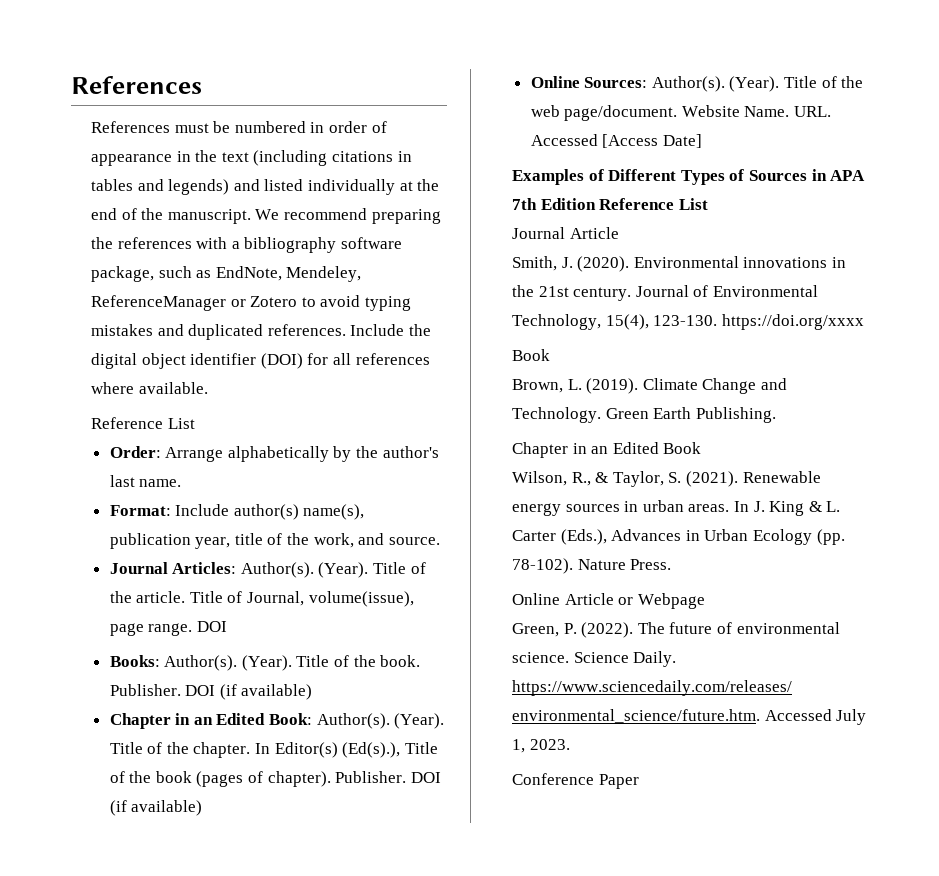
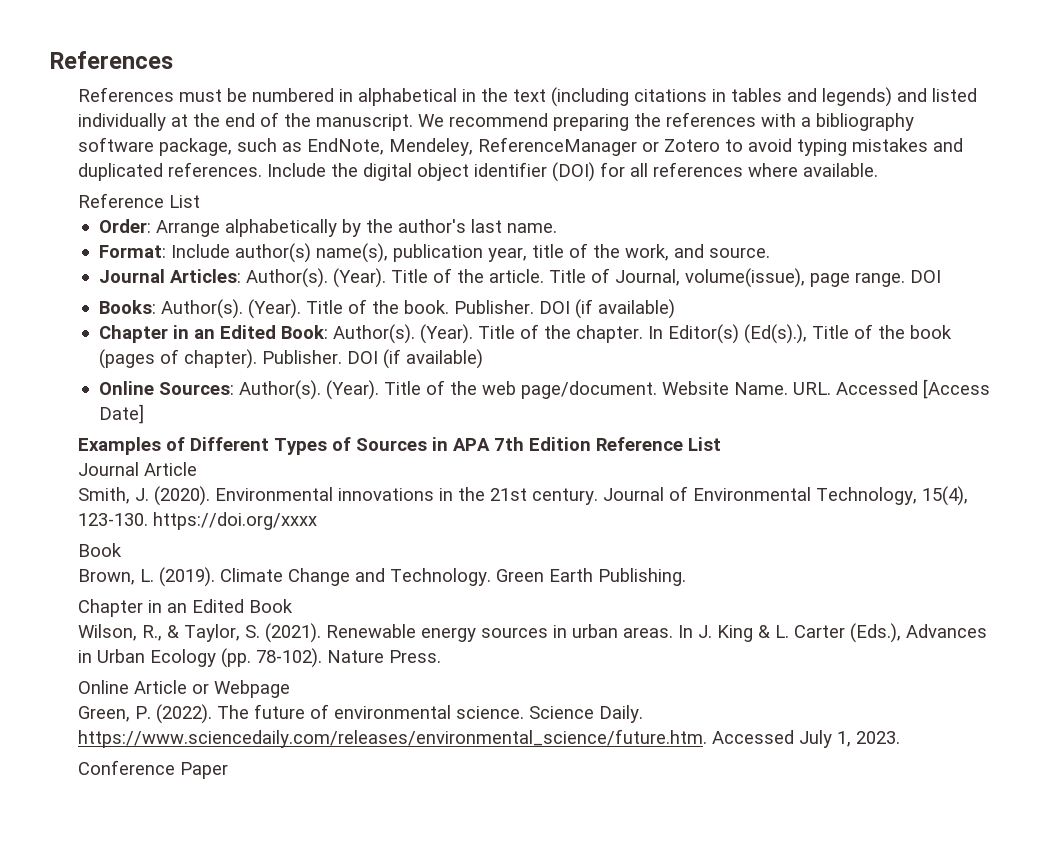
[328,121,387,133] [91,154,173,166] order of appearance -> [358,88,458,106] alphabetical

